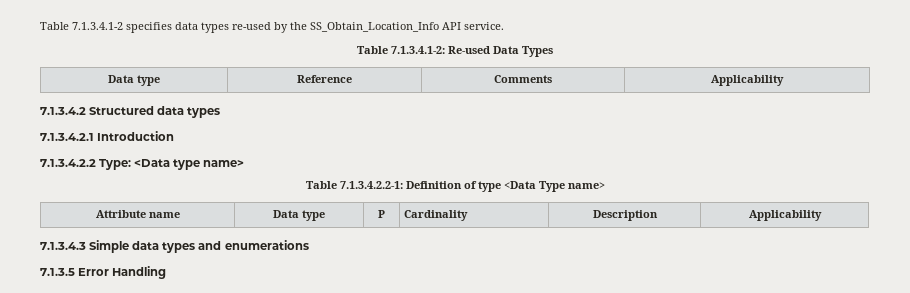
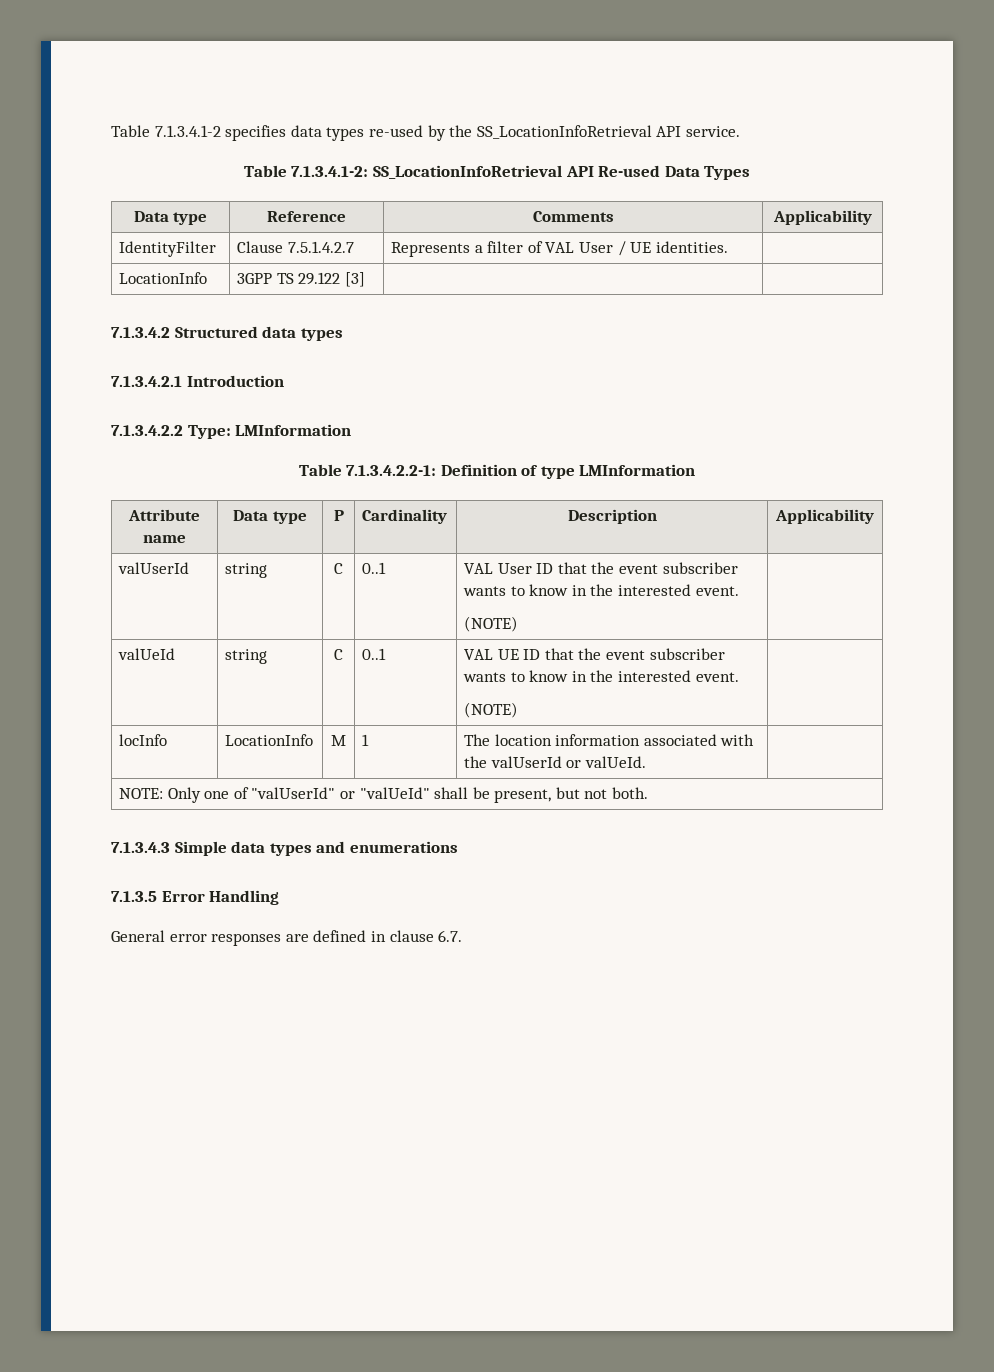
[310,22,439,32] SS_Obtain_Location_Info -> [476,125,652,139] SS_LocationInfoRetrieval
(445, 50) none -> [372,165,594,179] SS_LocationInfoRetrieval API
(784, 80) none -> [118,241,216,257] [236,241,354,253] [390,241,728,257] [118,272,207,284] [236,272,365,287] // IdentityFilter | Clause 7.5.1.4.2.7 | Represents a filter of VAL User / UE identities. | // LocationInfo | 3GPP TS 29.122 [3] | |
[134,159,245,170] <Data type name> -> [235,424,352,436] LMInformation
[503,181,605,192] <Data Type name> -> [579,464,696,476] LMInformation
(822, 215) none -> [117,562,189,574] [224,563,267,578] [334,563,343,574] [361,562,386,574] [463,562,738,574] [462,584,739,596] [463,616,518,632] [117,648,175,660] [224,649,267,664] [334,649,343,660] [361,648,386,660] [463,648,725,660] [462,670,739,682] [463,702,518,718] [118,734,167,746] [224,734,313,746] [331,735,346,746] [361,734,369,746] [463,734,755,746] [463,756,646,768] [118,787,649,803] // valUserId | string | C | 0..1 | VAL User ID that the event subscriber wants to know in the interested event. // (NOTE) | // valUeId | string | C | 0..1 | VAL UE ID that the event subscriber wants to know in the interested event. // (NOTE) | // locInfo | LocationInfo | M | 1 | The location information associated with the valUserId or valUeId. | // NOTE: Only one of "valUserId" or "valUeId" shall be present, but not both.
(167, 272) none -> [111,930,463,946] // General error responses are defined in clause 6.7.

